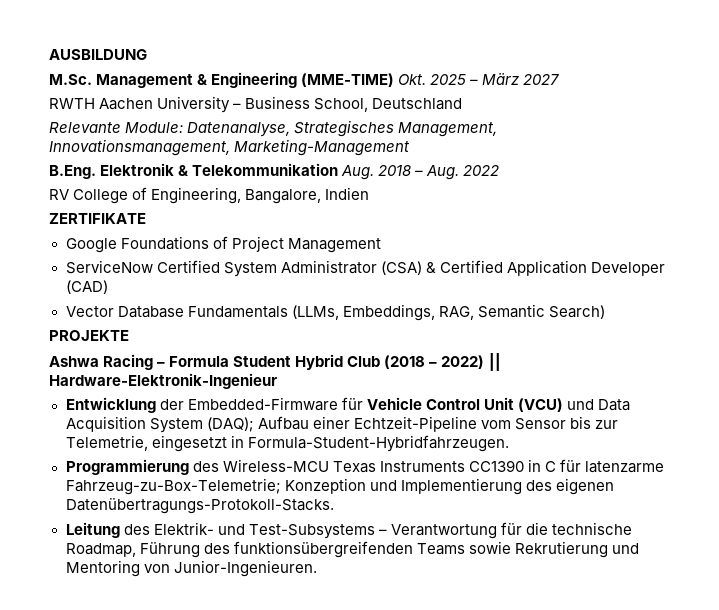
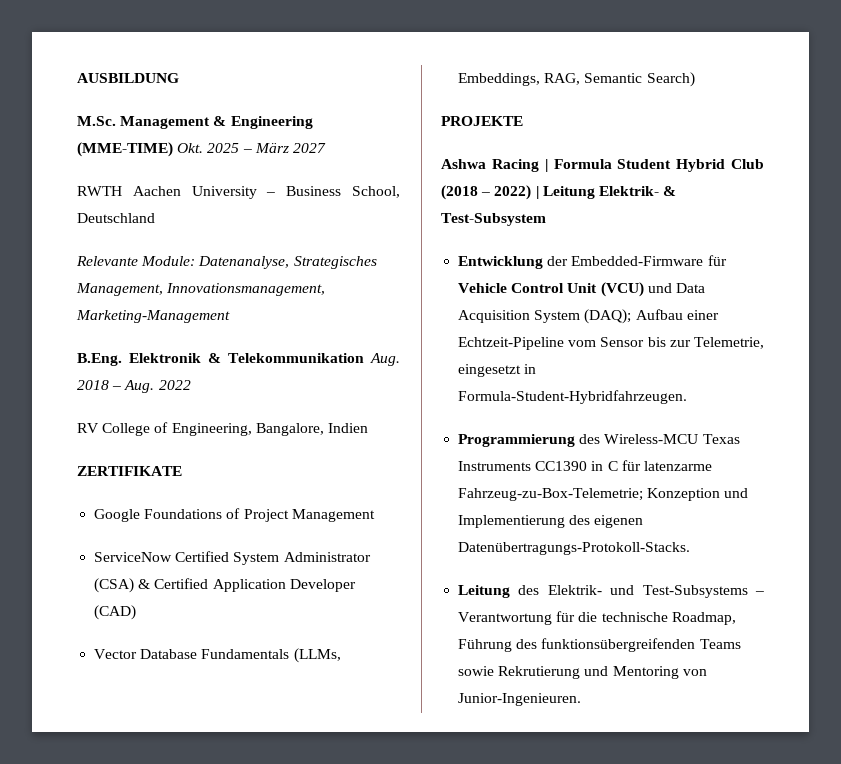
[157,362,166,367] – -> [544,159,548,172] |
[488,353,501,371] [49,373,277,389] || Hardware-Elektronik-Ingenieur -> [535,186,677,199] [441,213,546,226] | Leitung Elektrik- & Test-Subsystem

